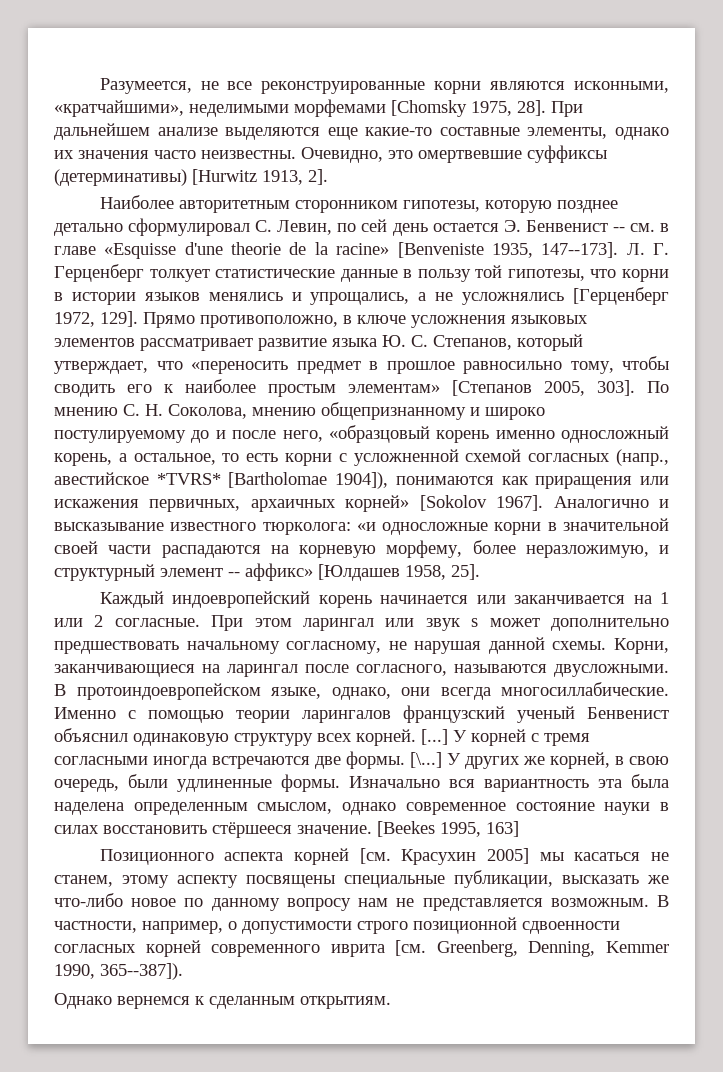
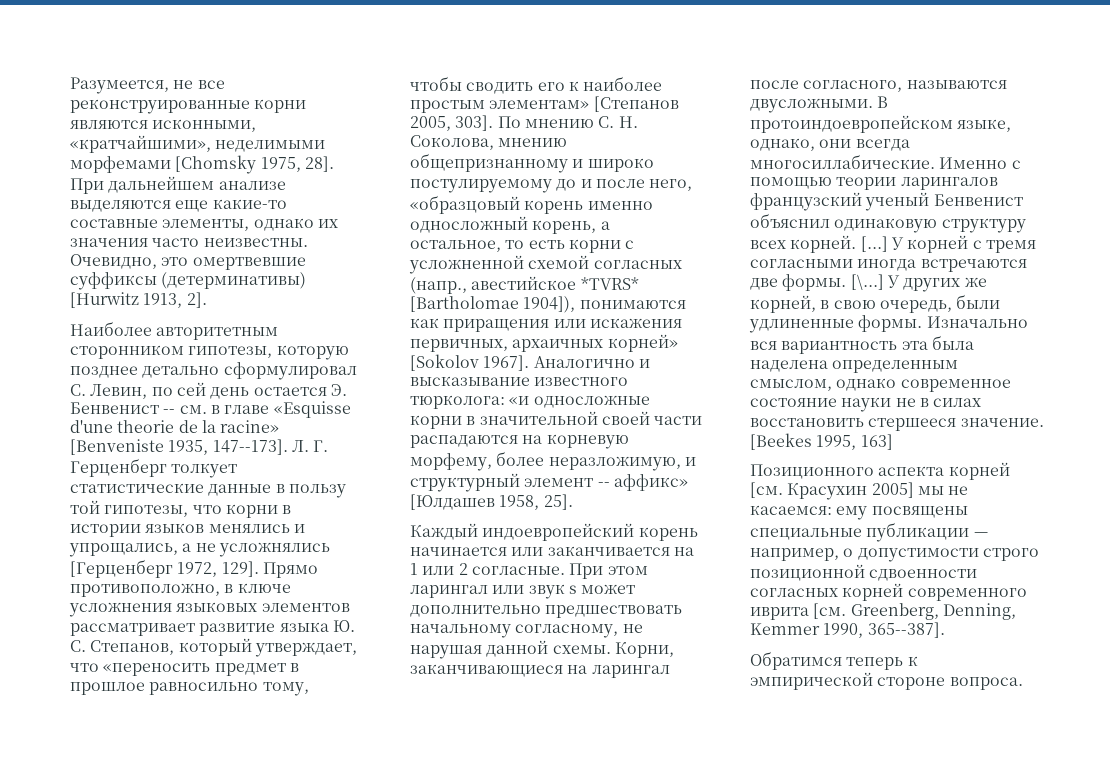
(651, 808) none -> [895,398,916,407] не
[212,822,292,838] стёршееся -> [868,418,957,431] стершееся
[574,852,669,861] [54,870,669,888] [54,893,669,911] [54,921,137,933] касаться не станем, этому аспекту посвящены специальные публикации, высказать же что-либо новое по данному вопросу нам не представляется возможным. В частности, -> [948,486,969,495] [750,505,968,520] [750,522,988,542] не касаемся: ему посвящены специальные публикации —
[100,963,183,980] [54,993,391,1009] 365--387]). // Однако вернемся к сделанным открытиям. -> [867,622,945,638] [750,651,918,670] [750,672,1023,690] 365--387]. // Обратимся теперь к эмпирической стороне вопроса.

